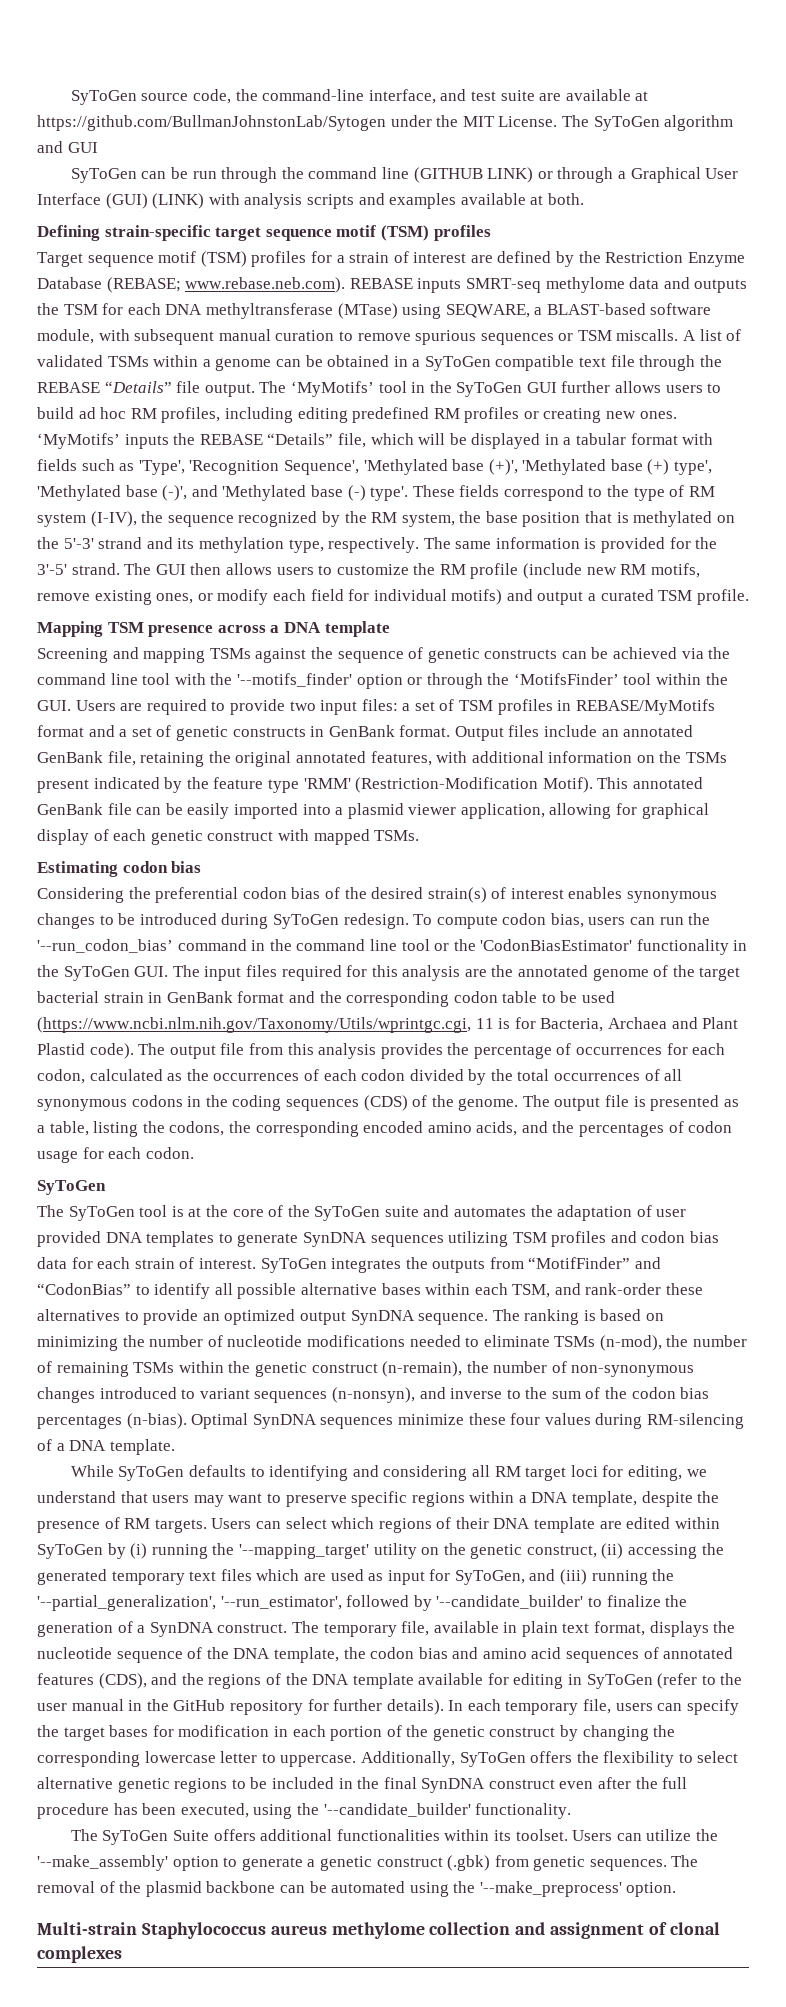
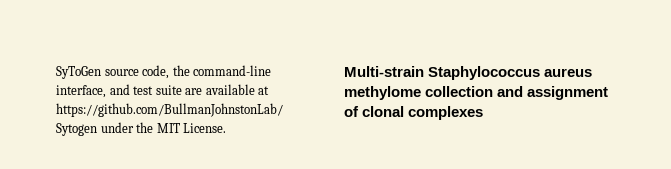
[561,115,734,131] [37,141,98,153] [70,167,739,183] [37,193,584,209] [37,225,491,241] [37,251,745,267] [37,277,748,293] [37,303,712,319] [37,329,742,345] [37,355,722,371] [37,381,722,397] [37,407,677,423] [37,433,714,449] [37,459,713,475] [37,485,715,501] [37,511,735,527] [37,537,718,553] [37,563,700,579] [37,589,749,605] [37,621,390,637] [37,647,731,663] [37,673,728,689] [37,699,715,715] [37,725,694,741] [37,751,728,767] [37,777,703,793] [37,803,709,819] [37,829,420,845] [37,861,202,877] [37,887,718,903] [37,913,711,929] [37,939,748,955] [37,965,741,981] [37,991,616,1007] [37,1017,739,1033] [37,1043,726,1059] [37,1069,683,1085] [37,1095,739,1111] [37,1121,733,1137] [37,1147,194,1163] [37,1180,106,1195] [37,1205,687,1221] [37,1231,720,1247] [37,1257,662,1273] [37,1283,704,1299] [37,1309,665,1325] [37,1335,748,1351] [37,1361,695,1377] [37,1387,710,1403] [37,1413,744,1429] [37,1439,175,1455] [70,1465,707,1481] [37,1491,720,1507] [37,1517,720,1533] [37,1543,724,1559] [37,1569,675,1585] [37,1595,688,1611] [37,1621,736,1637] [37,1647,734,1663] [37,1673,743,1689] [37,1699,739,1715] [37,1725,676,1741] [37,1751,739,1767] [37,1777,688,1793] [37,1803,572,1819] [70,1829,718,1845] [37,1855,699,1871] [37,1881,677,1897] The SyToGen algorithm and GUI // SyToGen can be run through the command line (GITHUB LINK) or through a Graphical User Interface (GUI) (LINK) with analysis scripts and examples available at both. // Defining strain-specific target sequence motif (TSM) profiles // Target sequence motif (TSM) profiles for a strain of interest are defined by the Restriction Enzyme Database (REBASE; www.rebase.neb.com). REBASE inputs SMRT-seq methylome data and outputs the TSM for each DNA methyltransferase (MTase) using SEQWARE, a BLAST-based software module, with subsequent manual curation to remove spurious sequences or TSM miscalls. A list of validated TSMs within a genome can be obtained in a SyToGen compatible text file through the REBASE “Details” file output. The ‘MyMotifs’ tool in the SyToGen GUI further allows users to build ad hoc RM profiles, including editing predefined RM profiles or creating new ones. ‘MyMotifs’ inputs the REBASE “Details” file, which will be displayed in a tabular format with fields such as 'Type', 'Recognition Sequence', 'Methylated base (+)', 'Methylated base (+) type', 'Methylated base (-)', and 'Methylated base (-) type'. These fields correspond to the type of RM system (I-IV), the sequence recognized by the RM system, the base position that is methylated on the 5'-3' strand and its methylation type, respectively. The same information is provided for the 3'-5' strand. The GUI then allows users to customize the RM profile (include new RM motifs, remove existing ones, or modify each field for individual motifs) and output a curated TSM profile. // Mapping TSM presence across a DNA template // Screening and mapping TSMs against the sequence of genetic constructs can be achieved via the command line tool with the '--motifs_finder' option or through the ‘MotifsFinder’ tool within the GUI. Users are required to provide two input files: a set of TSM profiles in REBASE/MyMotifs format and a set of genetic constructs in GenBank format. Output files include an annotated GenBank file, retaining the original annotated features, with additional information on the TSMs present indicated by the feature type 'RMM' (Restriction-Modification Motif). This annotated GenBank file can be easily imported into a plasmid viewer application, allowing for graphical display of each genetic construct with mapped TSMs. // Estimating codon bias // Considering the preferential codon bias of the desired strain(s) of interest enables synonymous changes to be introduced during SyToGen redesign. To compute codon bias, users can run the '--run_codon_bias’ command in the command line tool or the 'CodonBiasEstimator' functionality in the SyToGen GUI. The input files required for this analysis are the annotated genome of the target bacterial strain in GenBank format and the corresponding codon table to be used (https://www.ncbi.nlm.nih.gov/Taxonomy/Utils/wprintgc.cgi, 11 is for Bacteria, Archaea and Plant Plastid code). The output file from this analysis provides the percentage of occurrences for each codon, calculated as the occurrences of each codon divided by the total occurrences of all synonymous codons in the coding sequences (CDS) of the genome. The output file is presented as a table, listing the codons, the corresponding encoded amino acids, and the percentages of codon usage for each codon. // SyToGen // The SyToGen tool is at the core of the SyToGen suite and automates the adaptation of user provided DNA templates to generate SynDNA sequences utilizing TSM profiles and codon bias data for each strain of interest. SyToGen integrates the outputs from “MotifFinder” and “CodonBias” to identify all possible alternative bases within each TSM, and rank-order these alternatives to provide an optimized output SynDNA sequence. The ranking is based on minimizing the number of nucleotide modifications needed to eliminate TSMs (n-mod), the number of remaining TSMs within the genetic construct (n-remain), the number of non-synonymous changes introduced to variant sequences (n-nonsyn), and inverse to the sum of the codon bias percentages (n-bias). Optimal SynDNA sequences minimize these four values during RM-silencing of a DNA template. // While SyToGen defaults to identifying and considering all RM target loci for editing, we understand that users may want to preserve specific regions within a DNA template, despite the presence of RM targets. Users can select which regions of their DNA template are edited within SyToGen by (i) running the '--mapping_target' utility on the genetic construct, (ii) accessing the generated temporary text files which are used as input for SyToGen, and (iii) running the '--partial_generalization', '--run_estimator', followed by '--candidate_builder' to finalize the generation of a SynDNA construct. The temporary file, available in plain text format, displays the nucleotide sequence of the DNA template, the codon bias and amino acid sequences of annotated features (CDS), and the regions of the DNA template available for editing in SyToGen (refer to the user manual in the GitHub repository for further details). In each temporary file, users can specify the target bases for modification in each portion of the genetic construct by changing the corresponding lowercase letter to uppercase. Additionally, SyToGen offers the flexibility to select alternative genetic regions to be included in the final SynDNA construct even after the full procedure has been executed, using the '--candidate_builder' functionality. // The SyToGen Suite offers additional functionalities within its toolset. Users can utilize the '--make_assembly' option to generate a genetic construct (.gbk) from genetic sequences. The removal of the plasmid backbone can be automated using the '--make_preprocess' option. -> (227, 128) none

